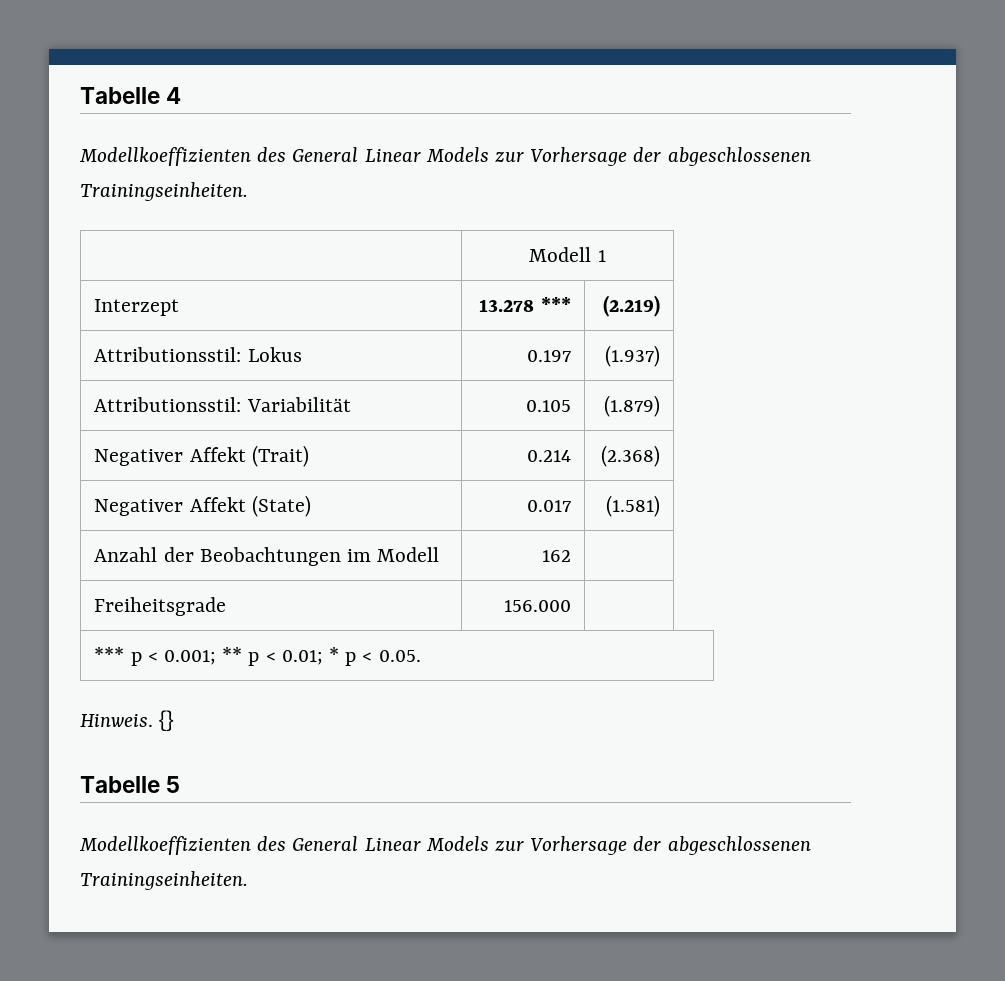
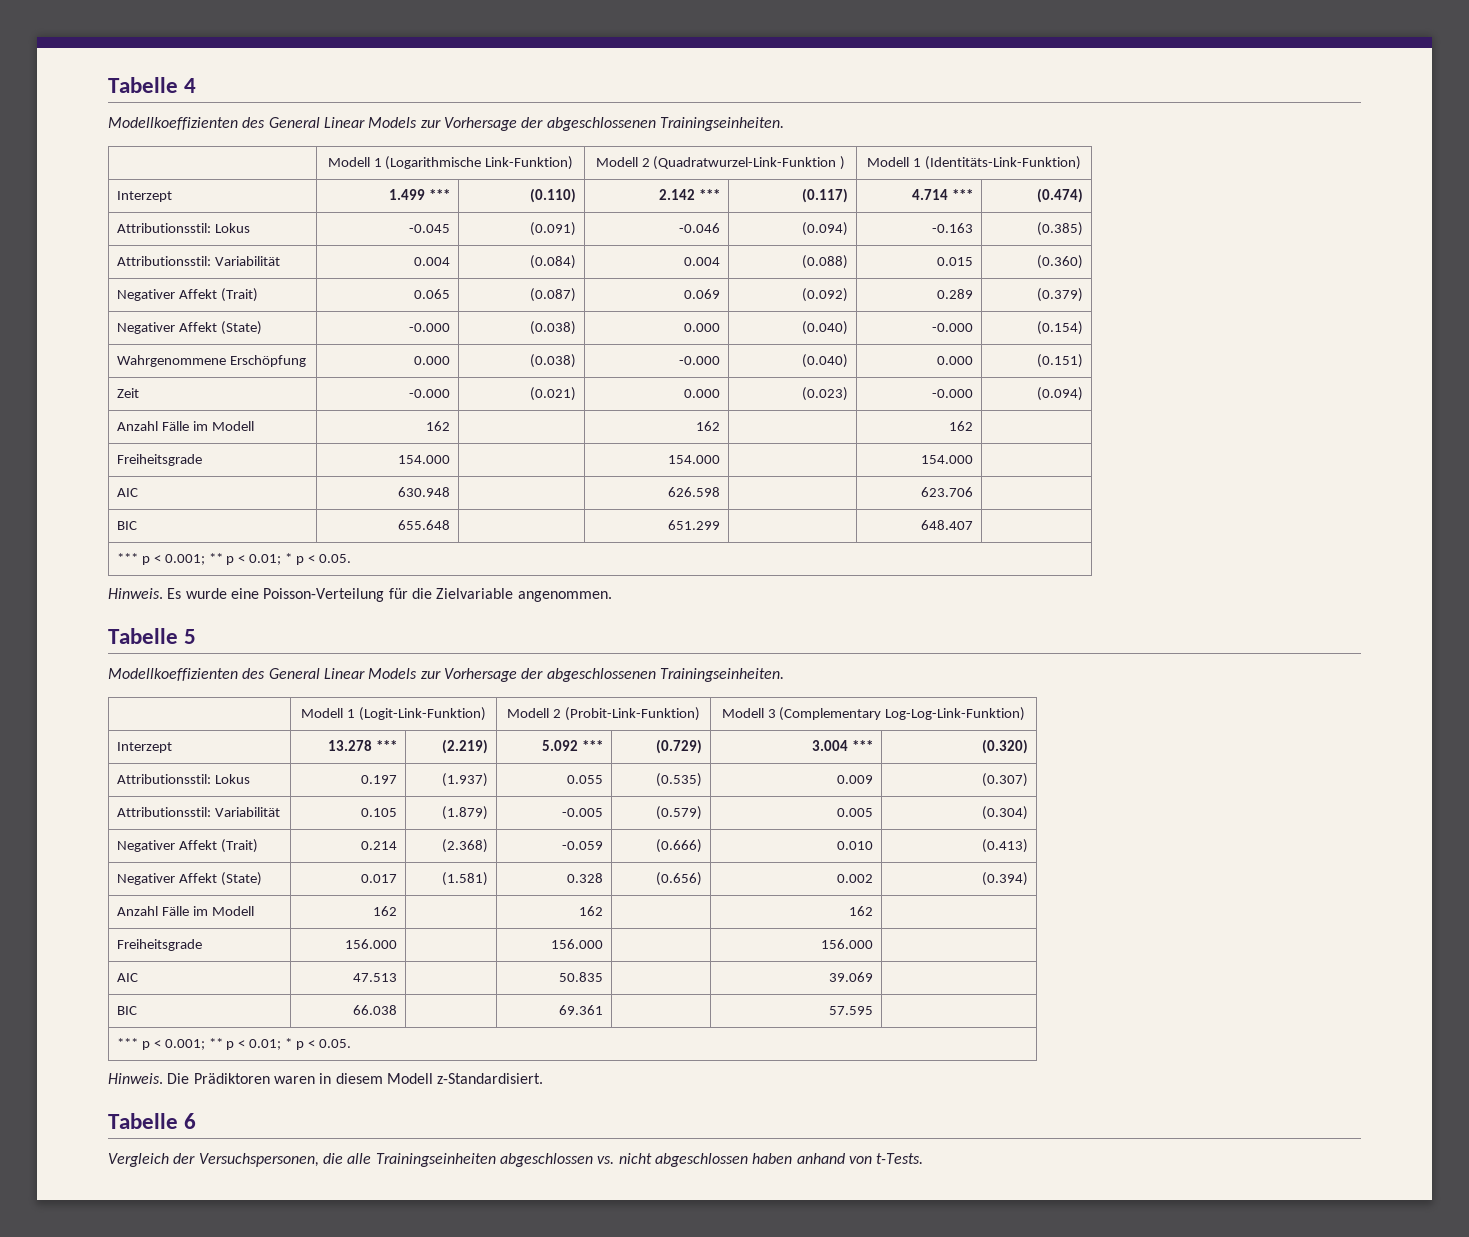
[94,299,180,316] [479,297,571,312] [602,295,660,317] [94,347,302,362] [526,350,571,362] [604,345,660,367] [94,397,351,412] [525,400,571,412] [603,395,660,417] [94,445,309,467] [526,450,571,462] [600,445,660,467] [94,495,311,517] [526,500,571,512] [605,495,660,517] [94,547,440,566] [541,550,571,562] [94,597,227,616] [503,600,571,612] // Interzept | 13.278 *** | (2.219) // Attributionsstil: Lokus | 0.197 | (1.937) // Attributionsstil: Variabilität | 0.105 | (1.879) // Negativer Affekt (Trait) | 0.214 | (2.368) // Negativer Affekt (State) | 0.017 | (1.581) // Anzahl der Beobachtungen im Modell | 162 | // Freiheitsgrade | 156.000 -> [385,156,574,170] [595,156,846,170] [867,156,1081,170] [116,191,172,202] [389,189,451,200] [530,188,577,203] [659,189,721,200] [802,188,849,203] [912,189,974,200] [1037,188,1084,203] [116,223,250,233] [409,224,451,233] [530,222,577,236] [679,223,721,233] [802,222,849,236] [932,223,974,233] [1037,222,1084,236] [116,256,280,266] [414,257,451,266] [530,255,577,269] [684,257,721,266] [802,255,849,269] [937,257,974,266] [1037,255,1084,269] [116,288,258,302] [414,289,451,299] [530,288,577,302] [684,289,721,299] [802,288,849,302] [937,289,974,299] [1037,288,1084,302] [116,321,262,335] [409,323,451,332] [530,321,577,335] [684,323,721,332] [802,321,849,335] [932,323,974,332] [1037,321,1084,335] [116,355,306,367] [414,356,451,365] [530,354,577,368] [679,356,721,365] [802,354,849,368] [937,356,974,365] [1037,354,1084,368] [116,388,139,398] [409,389,451,398] [530,387,577,401] [684,389,721,398] [802,387,849,401] [932,389,974,398] [1037,387,1084,401] [116,421,254,431] [426,421,451,431] [696,421,721,431] [949,421,974,431] [116,454,202,466] [398,455,451,464] [668,455,721,464] [921,455,974,464] [116,488,138,497] [398,487,451,497] [668,487,721,497] [921,487,974,497] [116,521,137,530] [398,520,451,530] [668,520,721,530] [921,520,974,530] (Logarithmische Link-Funktion) | Modell 2 (Quadratwurzel-Link-Funktion ) | Modell 1 (Identitäts-Link-Funktion) // Interzept | 1.499 *** | (0.110) | 2.142 *** | (0.117) | 4.714 *** | (0.474) // Attributionsstil: Lokus | -0.045 | (0.091) | -0.046 | (0.094) | -0.163 | (0.385) // Attributionsstil: Variabilität | 0.004 | (0.084) | 0.004 | (0.088) | 0.015 | (0.360) // Negativer Affekt (Trait) | 0.065 | (0.087) | 0.069 | (0.092) | 0.289 | (0.379) // Negativer Affekt (State) | -0.000 | (0.038) | 0.000 | (0.040) | -0.000 | (0.154) // Wahrgenommene Erschöpfung | 0.000 | (0.038) | -0.000 | (0.040) | 0.000 | (0.151) // Zeit | -0.000 | (0.021) | 0.000 | (0.023) | -0.000 | (0.094) // Anzahl Fälle im Modell | 162 | | 162 | | 162 | // Freiheitsgrade | 154.000 | | 154.000 | | 154.000 | // AIC | 630.948 | | 626.598 | | 623.706 | // BIC | 655.648 | | 651.299 | | 648.407
[159,710,175,731] {} -> [167,588,612,602] Es wurde eine Poisson-Verteilung für die Zielvariable angenommen.
(248, 880) none -> [301,707,486,721] [507,707,700,721] [721,707,1026,721] [116,742,172,753] [328,740,398,751] [442,739,489,754] [542,740,604,751] [656,739,703,754] [812,740,874,751] [982,739,1029,754] [116,774,250,784] [361,775,398,784] [442,773,489,787] [567,775,604,784] [656,773,703,787] [837,775,874,784] [982,773,1029,787] [116,807,280,817] [361,808,398,817] [442,806,489,820] [562,808,604,817] [656,806,703,820] [837,808,874,817] [982,806,1029,820] [116,839,258,853] [361,841,398,850] [442,839,489,853] [562,841,604,850] [656,839,703,853] [837,841,874,850] [982,839,1029,853] [116,872,262,886] [361,874,398,883] [442,872,489,886] [567,873,604,883] [656,872,703,886] [837,874,874,883] [982,872,1029,886] [116,906,254,916] [373,906,398,916] [579,906,604,916] [849,906,874,916] [116,939,202,951] [345,939,398,949] [551,939,604,949] [821,939,874,949] [116,973,138,982] [353,973,398,982] [559,972,604,982] [829,972,874,982] [116,1006,137,1015] [353,1005,398,1015] [559,1005,604,1015] [829,1006,874,1015] [116,1038,351,1050] [108,1073,544,1084] [108,1113,197,1129] [108,1153,924,1167] // | Modell 1 (Logit-Link-Funktion) | Modell 2 (Probit-Link-Funktion) | Modell 3 (Complementary Log-Log-Link-Funktion) // Interzept | 13.278 *** | (2.219) | 5.092 *** | (0.729) | 3.004 *** | (0.320) // Attributionsstil: Lokus | 0.197 | (1.937) | 0.055 | (0.535) | 0.009 | (0.307) // Attributionsstil: Variabilität | 0.105 | (1.879) | -0.005 | (0.579) | 0.005 | (0.304) // Negativer Affekt (Trait) | 0.214 | (2.368) | -0.059 | (0.666) | 0.010 | (0.413) // Negativer Affekt (State) | 0.017 | (1.581) | 0.328 | (0.656) | 0.002 | (0.394) // Anzahl Fälle im Modell | 162 | | 162 | | 162 | // Freiheitsgrade | 156.000 | | 156.000 | | 156.000 | // AIC | 47.513 | | 50.835 | | 39.069 | // BIC | 66.038 | | 69.361 | | 57.595 | // *** p < 0.001; ** p < 0.01; * p < 0.05. // Hinweis. Die Prädiktoren waren in diesem Modell z-Standardisiert. // Tabelle 6 // Vergleich der Versuchspersonen, die alle Trainingseinheiten abgeschlossen vs. nicht abgeschlossen haben anhand von t-Tests.

